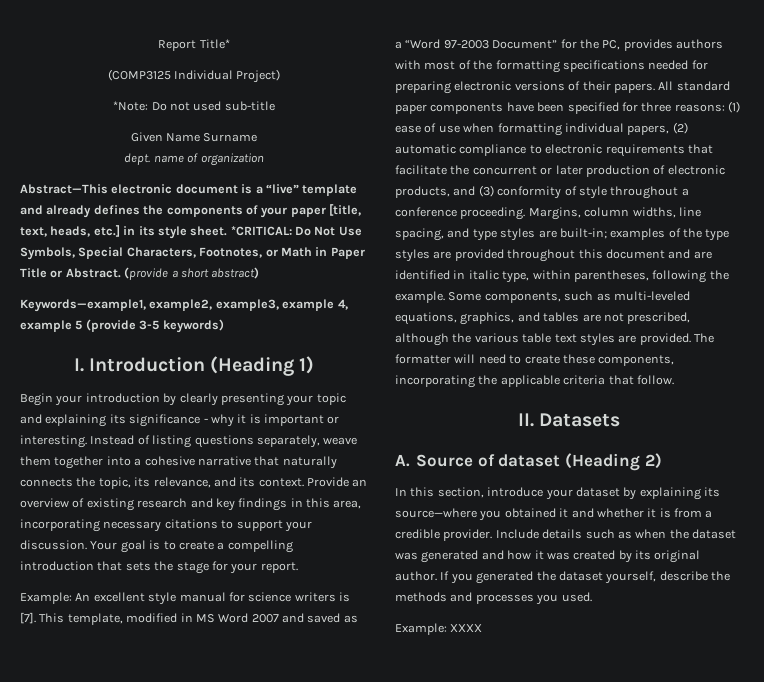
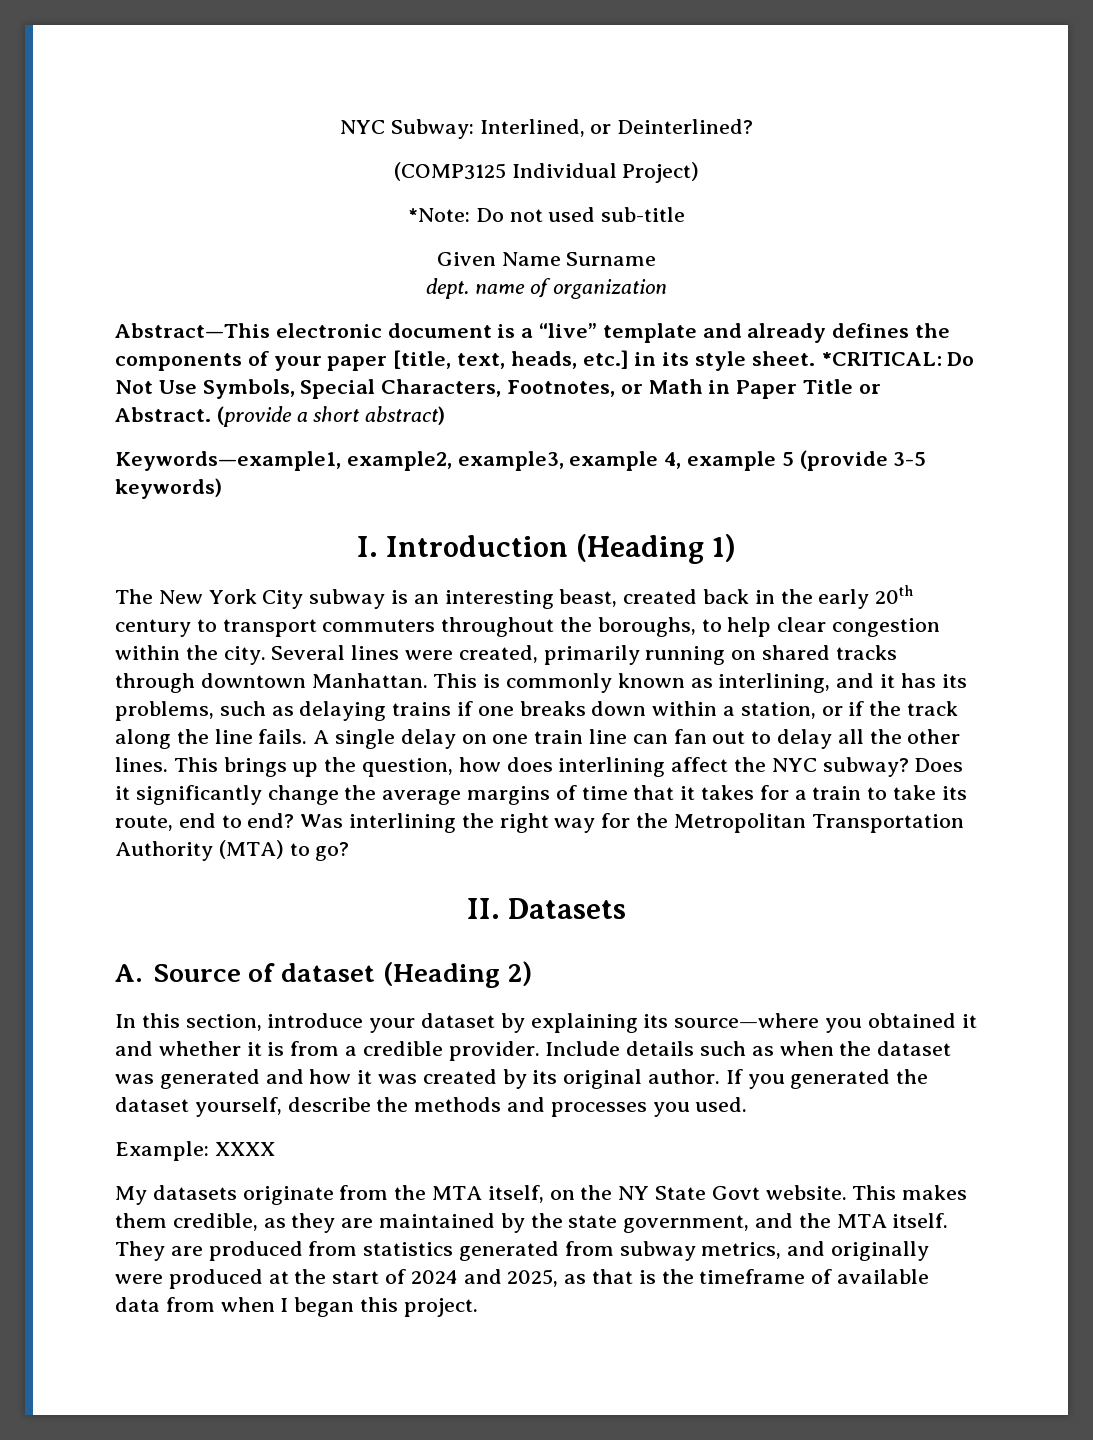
[158,39,230,51] Report Title* -> [339,119,754,139] NYC Subway: Interlined, or Deinterlined?
[20,393,346,406] [20,414,340,427] [20,435,358,448] [20,456,337,469] [20,477,368,489] [20,498,362,511] [20,519,312,532] [20,540,293,553] [20,561,298,574] [20,592,350,605] [20,612,358,625] [395,39,723,51] [395,60,708,73] [395,81,730,94] [395,101,740,114] [395,122,688,136] [395,144,713,157] [395,165,725,177] [395,185,689,199] [395,207,701,220] [395,228,730,241] [395,249,712,262] [395,270,729,283] [395,291,690,303] [395,312,691,325] [395,333,714,346] [395,354,675,366] [395,375,674,388] Begin your introduction by clearly presenting your topic and explaining its significance - why it is important or interesting. Instead of listing questions separately, weave them together into a cohesive narrative that naturally connects the topic, its relevance, and its context. Provide an overview of existing research and key findings in this area, incorporating necessary citations to support your discussion. Your goal is to create a compelling introduction that sets the stage for your report. // Example: An excellent style manual for science writers is [7]. This template, modified in MS Word 2007 and saved as a “Word 97-2003 Document” for the PC, provides authors with most of the formatting specifications needed for preparing electronic versions of their papers. All standard paper components have been specified for three reasons: (1) ease of use when formatting individual papers, (2) automatic compliance to electronic requirements that facilitate the concurrent or later production of electronic products, and (3) conformity of style throughout a conference proceeding. Margins, column widths, line spacing, and type styles are built-in; examples of the type styles are provided throughout this document and are identified in italic type, within parentheses, following the example. Some components, such as multi-leveled equations, graphics, and tables are not prescribed, although the various table text styles are provided. The formatter will need to create these components, incorporating the applicable criteria that follow. -> [115,585,914,609] [115,617,941,637] [115,645,897,665] [115,673,967,693] [115,701,959,721] [115,729,961,749] [115,757,964,777] [115,785,967,805] [115,813,964,833] [115,840,350,861] The New York City subway is an interesting beast, created back in the early 20th century to transport commuters throughout the boroughs, to help clear congestion within the city. Several lines were created, primarily running on shared tracks through downtown Manhattan. This is commonly known as interlining, and it has its problems, such as delaying trains if one breaks down within a station, or if the track along the line fails. A single delay on one train line can fan out to delay all the other lines. This brings up the question, how does interlining affect the NYC subway? Does it significantly change the average margins of time that it takes for a train to take its route, end to end? Was interlining the right way for the Metropolitan Transportation Authority (MTA) to go?
(483, 628) none -> [115,1185,968,1205] [115,1213,949,1233] [115,1241,930,1261] [115,1269,930,1289] [115,1297,478,1317] // My datasets originate from the MTA itself, on the NY State Govt website. This makes them credible, as they are maintained by the state government, and the MTA itself. They are produced from statistics generated from subway metrics, and originally were produced at the start of 2024 and 2025, as that is the timeframe of available data from when I began this project.

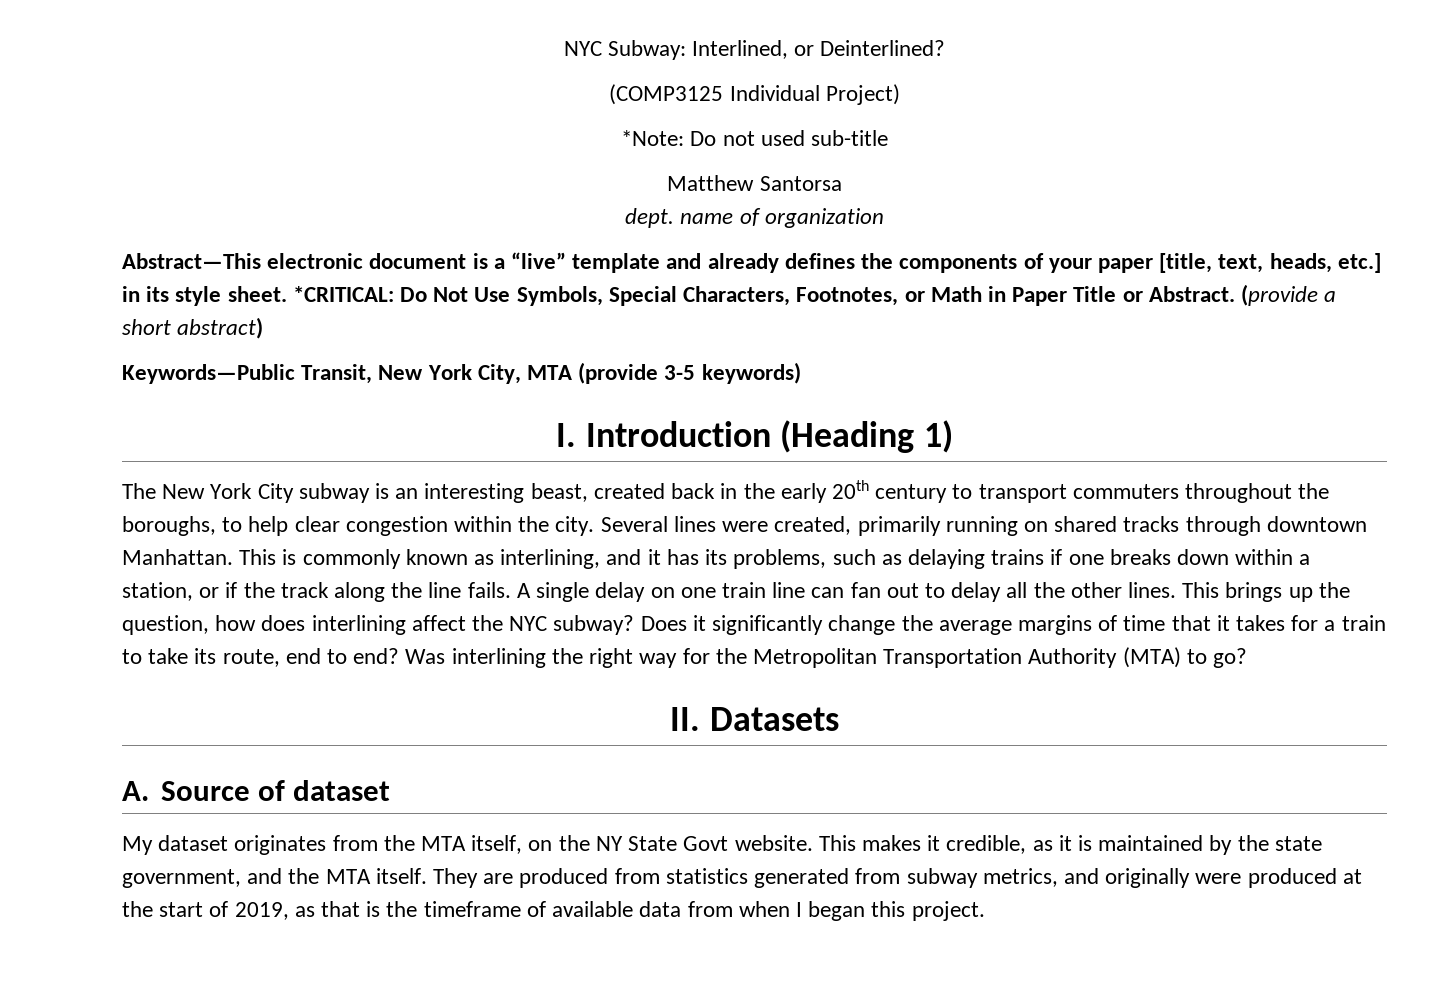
[436,252,657,266] Given Name Surname -> [667,175,842,191] Matthew Santorsa
[115,451,794,471] Keywords—example1, example2, example3, example 4, example 5 -> [122,364,573,384] Keywords—Public Transit, New York City, MTA
[382,961,532,988] [115,1013,977,1033] [115,1041,952,1061] [115,1069,929,1089] [115,1097,748,1117] [115,1141,275,1161] (Heading 2) // In this section, introduce your dataset by explaining its source—where you obtained it and whether it is from a credible provider. Include details such as when the dataset was generated and how it was created by its original author. If you generated the dataset yourself, describe the methods and processes you used. // Example: XXXX -> (391, 790) none
[152,1185,334,1205] datasets originate -> [158,835,327,855] dataset originates
[115,1213,167,1228] them -> [927,835,941,851] it
[291,1213,374,1233] they are -> [1058,835,1092,851] it is
[410,1269,559,1287] 2024 and 2025, -> [234,902,289,920] 2019,

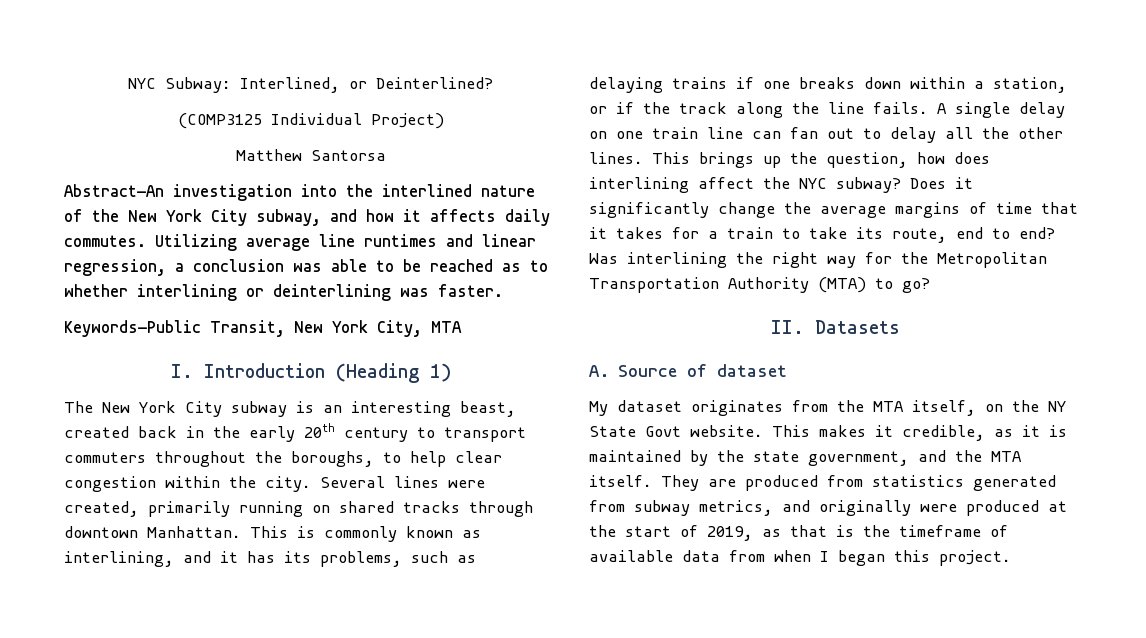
[621,130,888,146] [667,175,842,191] [625,208,884,228] [122,252,1381,273] [122,284,1337,306] [122,317,264,339] *Note: Do not used sub-title // Matthew Santorsa // dept. name of organization // Abstract—This electronic document is a “live” template and already defines the components of your paper [title, text, heads, etc.] in its style sheet. *CRITICAL: Do Not Use Symbols, Special Characters, Footnotes, or Math in Paper Title or Abstract. (provide a short abstract) -> [235,149,386,161] [64,184,535,201] [64,209,550,226] [64,234,536,251] [64,259,548,276] [64,284,503,301] Matthew Santorsa // Abstract—An investigation into the interlined nature of the New York City subway, and how it affects daily commutes. Utilizing average line runtimes and linear regression, a conclusion was able to be reached as to whether interlining or deinterlining was faster.
[578,362,801,384] (provide 3-5 keywords) -> (462, 327) none

